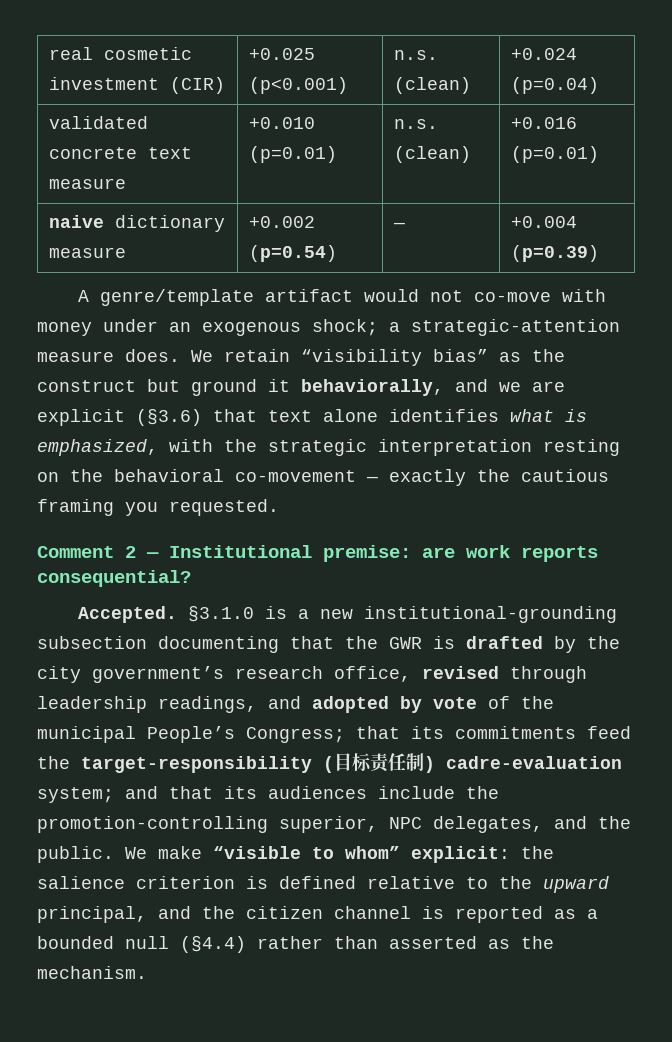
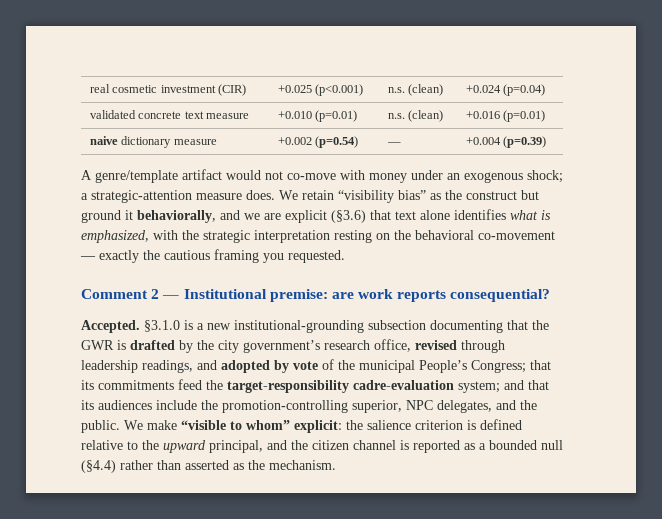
[323,753,435,773] (目标责任制) -> (349, 386) none

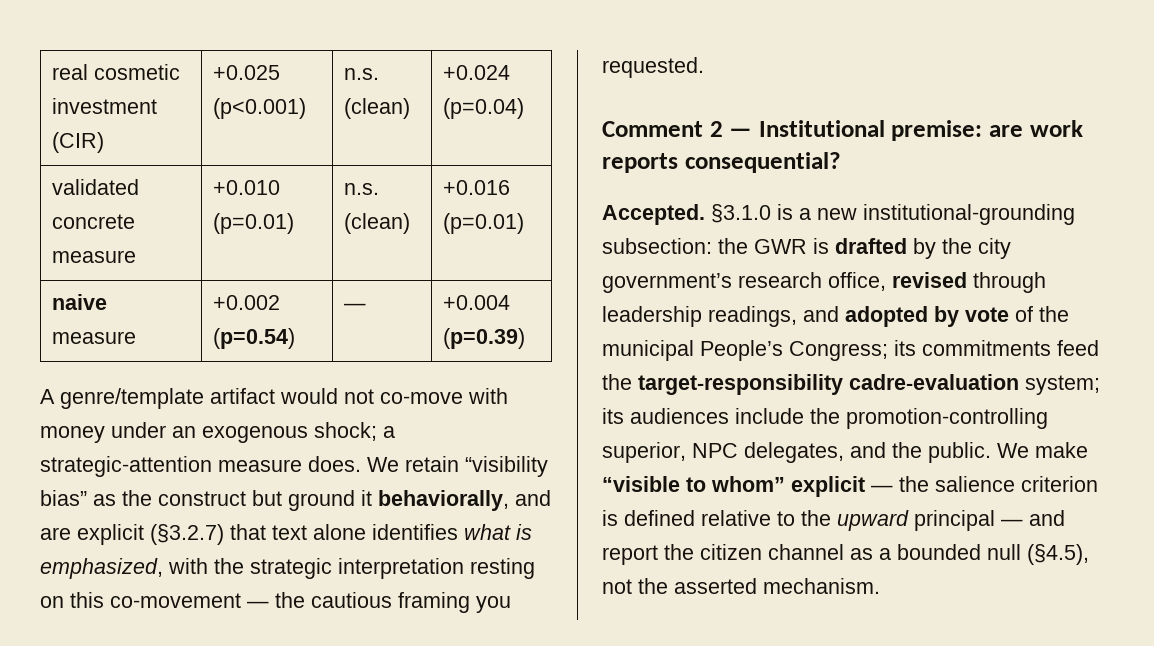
[184,111,204,119] text -> (136, 221) none
[121,136,172,148] dictionary -> (108, 302) none
[244,213,260,220] we -> (551, 498) none
[331,210,366,223] (§3.6) -> [150,524,224,545] (§3.2.7)
[394,230,474,240] the behavioral -> [70,592,104,608] this
[99,250,139,263] exactly -> (269, 604) none
[368,320,528,333] subsection documenting that -> [602,238,712,254] subsection:
[530,360,551,370] that -> (888, 351) none
[504,380,549,390] and that -> (1100, 385) none
[294,420,342,433] explicit: -> [791,476,893,497] explicit —
[209,440,287,453] principal, and -> [914,510,1065,531] [602,545,658,565] principal — and report
[400,440,460,453] is reported -> (844, 552) none
[81,460,265,473] (§4.4) rather than asserted as the -> [1027,544,1089,565] [602,578,757,594] (§4.5), not the asserted

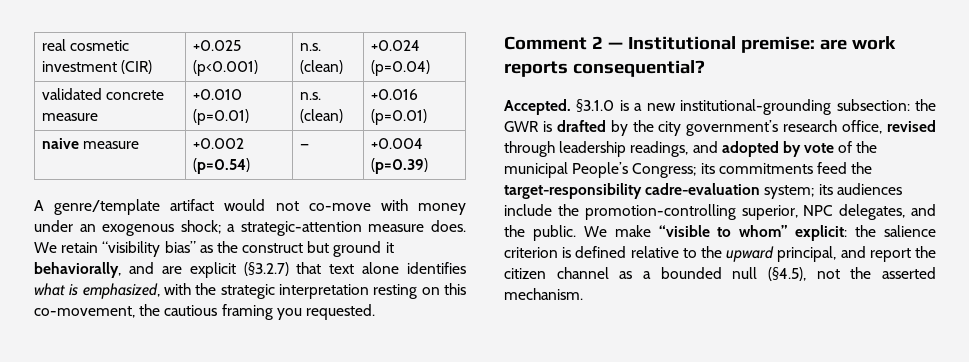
[110,593,269,608] co-movement — -> [34,306,135,318] co-movement,
[791,476,893,497] explicit — -> [795,225,848,241] explicit:
[914,510,1023,531] principal — -> [777,246,837,262] principal,

